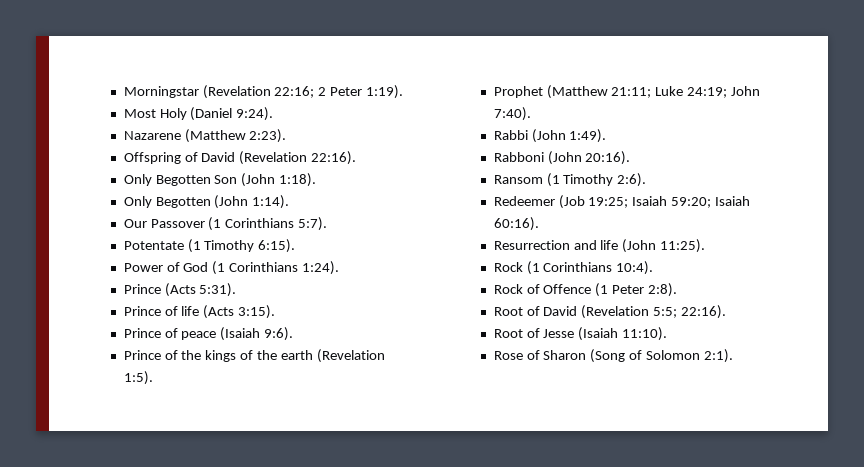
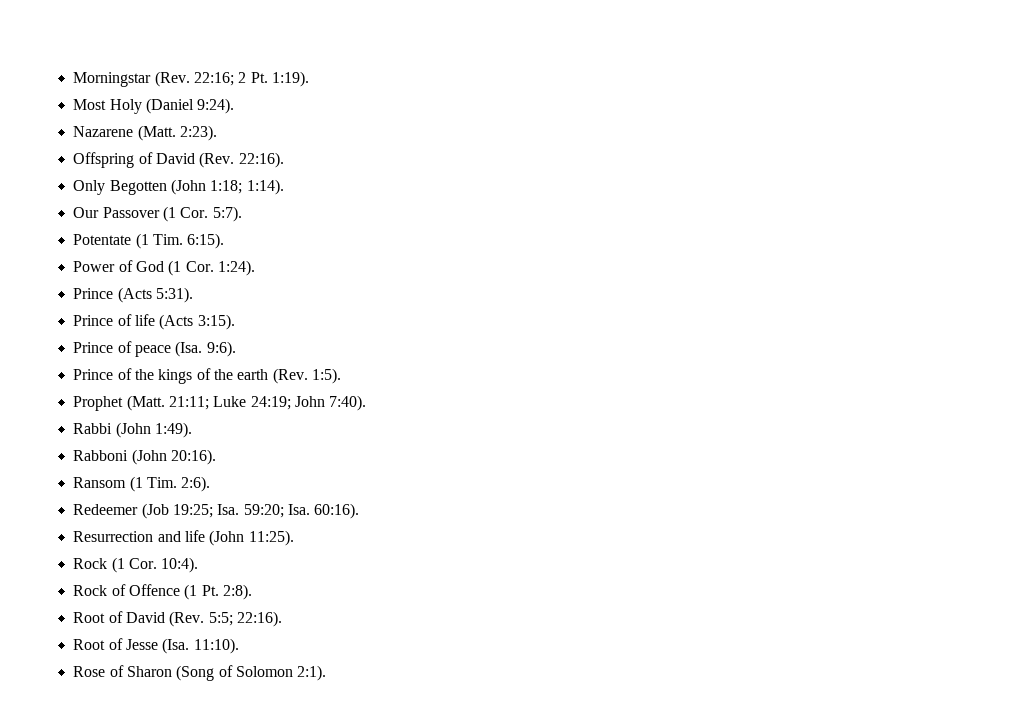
[202,85,271,99] (Revelation -> [154,71,190,87] (Rev.
[330,87,363,96] Peter -> [250,72,268,83] Pt.
[184,129,246,143] (Matthew -> [137,125,176,141] (Matt.
[239,151,308,165] (Revelation -> [199,152,235,168] (Rev.
[214,173,317,187] [123,195,249,209] Son (John 1:18). // Only Begotten (John -> [171,179,243,195] (John 1:18;
[225,218,295,228] Corinthians -> [180,207,209,218] Cor.
[204,240,255,252] Timothy -> [153,234,184,245] Tim.
[229,262,299,272] Corinthians -> [185,261,214,272] Cor.
[220,327,261,341] (Isaiah -> [175,341,203,357] (Isa.
[317,349,386,363] (Revelation -> [272,368,308,384] (Rev.
[546,85,608,99] (Matthew -> [126,395,165,411] (Matt.
[563,174,614,186] Timothy -> [147,477,178,488] Tim.
[632,196,751,208] Isaiah 59:20; Isaiah -> [217,504,311,518] Isa. 59:20; Isa.
[543,262,613,272] Corinthians -> [129,558,158,569] Cor.
[612,285,645,294] Peter -> [201,585,219,596] Pt.
[581,305,650,319] (Revelation -> [169,611,205,627] (Rev.
[578,327,619,341] (Isaiah -> [162,638,190,654] (Isa.

